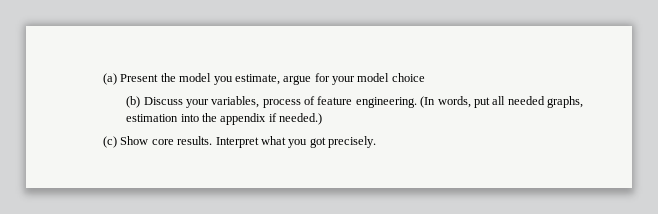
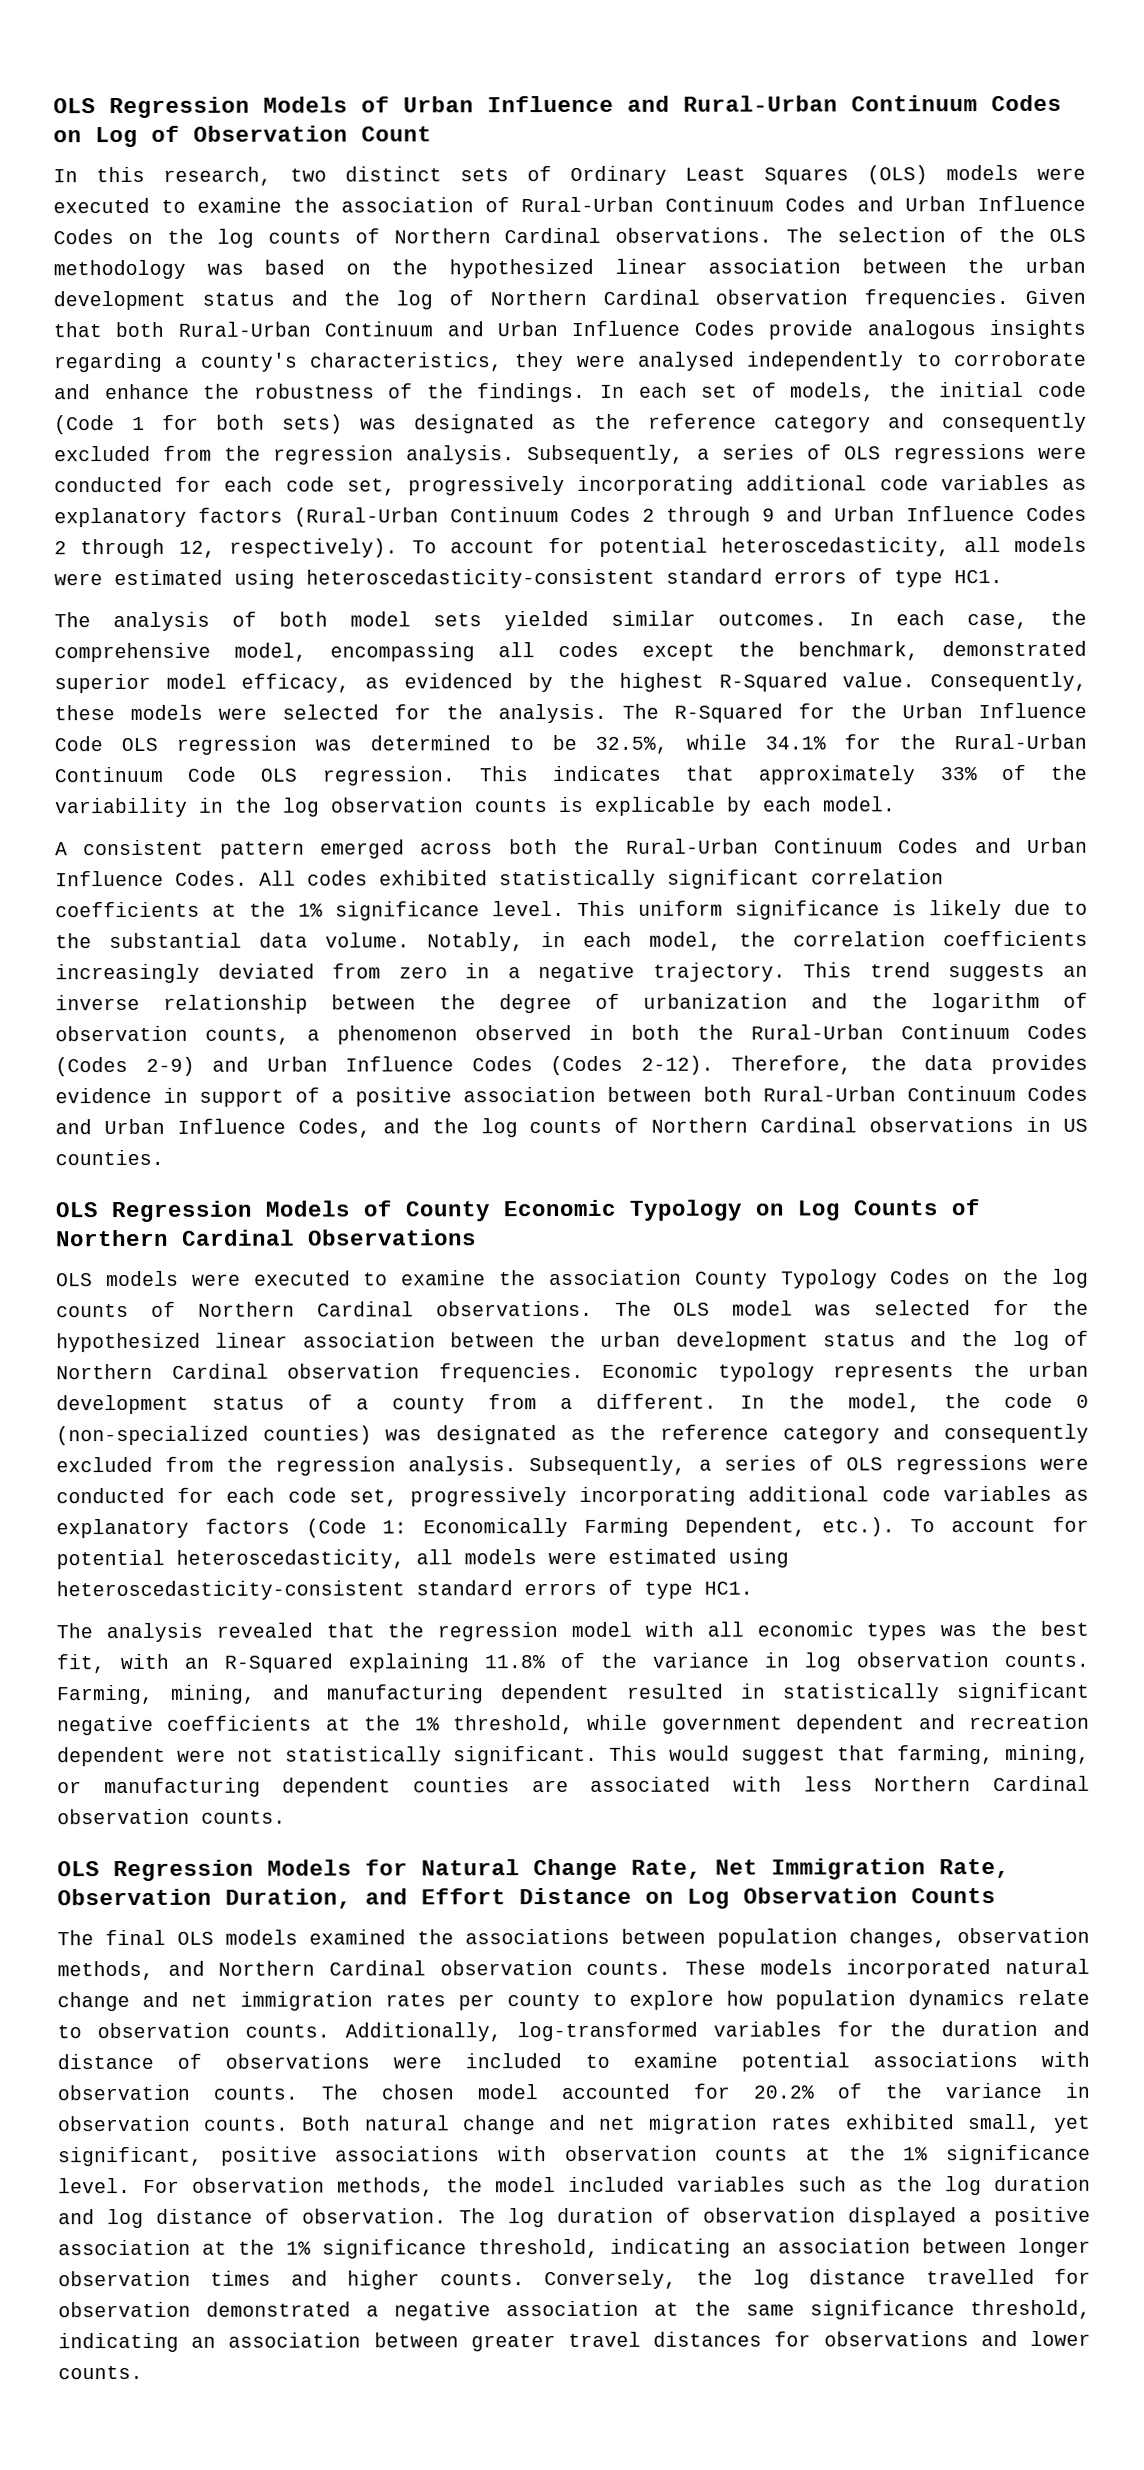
[103,73,425,85] [126,96,584,108] [126,113,323,125] [103,136,377,148] (a) Present the model you estimate, argue for your model choice // (b) Discuss your variables, process of feature engineering. (In words, put all needed graphs, estimation into the appendix if needed.) // (c) Show core results. Interpret what you got precisely. -> [53,94,1062,119] [53,125,432,148] [53,164,1086,186] [53,195,1086,214] [53,226,1086,248] [53,257,1086,280] [53,288,1086,311] [53,319,1086,340] [53,350,1087,373] [54,381,1087,403] [54,412,1087,435] [54,443,1087,465] [54,474,1087,496] [54,505,1087,528] [54,536,1087,559] [54,568,1003,589] [54,609,1087,632] [54,640,1087,663] [54,671,1087,694] [54,702,1087,724] [54,733,1087,755] [54,764,1088,786] [55,796,896,818] [55,837,1088,859] [55,869,944,890] [55,899,1088,921] [55,930,1088,952] [55,962,1088,984] [55,992,1088,1014] [55,1023,1088,1045] [55,1054,1088,1077] [55,1085,1088,1107] [55,1116,1088,1138] [55,1149,164,1166] [55,1199,980,1223] [55,1229,477,1247] [56,1268,1089,1289] [56,1299,1089,1318] [56,1330,1089,1353] [56,1361,1089,1383] [56,1392,1089,1415] [56,1423,1089,1446] [56,1454,1089,1476] [56,1485,1089,1507] [56,1516,1089,1539] [56,1548,789,1570] [56,1579,753,1601] [56,1620,1089,1643] [56,1652,1089,1674] [57,1682,1090,1705] [57,1713,1090,1736] [57,1744,1090,1767] [57,1775,1090,1798] [57,1808,286,1825] [57,1858,1010,1882] [57,1887,996,1909] [57,1927,1090,1948] [57,1958,1090,1981] [57,1989,1090,2012] [57,2020,1090,2042] [57,2051,1090,2072] [57,2082,1090,2101] [57,2113,1091,2135] [58,2144,1091,2167] [58,2175,1091,2197] [58,2206,1091,2229] [58,2237,1091,2259] [58,2268,1091,2290] [58,2299,1091,2321] [58,2330,1092,2353] [58,2365,143,2380] OLS Regression Models of Urban Influence and Rural-Urban Continuum Codes on Log of Observation Count // In this research, two distinct sets of Ordinary Least Squares (OLS) models were executed to examine the association of Rural-Urban Continuum Codes and Urban Influence Codes on the log counts of Northern Cardinal observations. The selection of the OLS methodology was based on the hypothesized linear association between the urban development status and the log of Northern Cardinal observation frequencies. Given that both Rural-Urban Continuum and Urban Influence Codes provide analogous insights regarding a county's characteristics, they were analysed independently to corroborate and enhance the robustness of the findings. In each set of models, the initial code (Code 1 for both sets) was designated as the reference category and consequently excluded from the regression analysis. Subsequently, a series of OLS regressions were conducted for each code set, progressively incorporating additional code variables as explanatory factors (Rural-Urban Continuum Codes 2 through 9 and Urban Influence Codes 2 through 12, respectively). To account for potential heteroscedasticity, all models were estimated using heteroscedasticity-consistent standard errors of type HC1. // The analysis of both model sets yielded similar outcomes. In each case, the comprehensive model, encompassing all codes except the benchmark, demonstrated superior model efficacy, as evidenced by the highest R-Squared value. Consequently, these models were selected for the analysis. The R-Squared for the Urban Influence Code OLS regression was determined to be 32.5%, while 34.1% for the Rural-Urban Continuum Code OLS regression. This indicates that approximately 33% of the variability in the log observation counts is explicable by each model. // A consistent pattern emerged across both the Rural-Urban Continuum Codes and Urban Influence Codes. All codes exhibited statistically significant correlation coefficients at the 1% significance level. This uniform significance is likely due to the substantial data volume. Notably, in each model, the correlation coefficients increasingly deviated from zero in a negative trajectory. This trend suggests an inverse relationship between the degree of urbanization and the logarithm of observation counts, a phenomenon observed in both the Rural-Urban Continuum Codes (Codes 2-9) and Urban Influence Codes (Codes 2-12). Therefore, the data provides evidence in support of a positive association between both Rural-Urban Continuum Codes and Urban Influence Codes, and the log counts of Northern Cardinal observations in US counties. // OLS Regression Models of County Economic Typology on Log Counts of Northern Cardinal Observations // OLS models were executed to examine the association County Typology Codes on the log counts of Northern Cardinal observations. The OLS model was selected for the hypothesized linear association between the urban development status and the log of Northern Cardinal observation frequencies. Economic typology represents the urban development status of a county from a different. In the model, the code 0 (non-specialized counties) was designated as the reference category and consequently excluded from the regression analysis. Subsequently, a series of OLS regressions were conducted for each code set, progressively incorporating additional code variables as explanatory factors (Code 1: Economically Farming Dependent, etc.). To account for potential heteroscedasticity, all models were estimated using heteroscedasticity-consistent standard errors of type HC1. // The analysis revealed that the regression model with all economic types was the best fit, with an R-Squared explaining 11.8% of the variance in log observation counts. Farming, mining, and manufacturing dependent resulted in statistically significant negative coefficients at the 1% threshold, while government dependent and recreation dependent were not statistically significant. This would suggest that farming, mining, or manufacturing dependent counties are associated with less Northern Cardinal observation counts. // OLS Regression Models for Natural Change Rate, Net Immigration Rate, Observation Duration, and Effort Distance on Log Observation Counts // The final OLS models examined the associations between population changes, observation methods, and Northern Cardinal observation counts. These models incorporated natural change and net immigration rates per county to explore how population dynamics relate to observation counts. Additionally, log-transformed variables for the duration and distance of observations were included to examine potential associations with observation counts. The chosen model accounted for 20.2% of the variance in observation counts. Both natural change and net migration rates exhibited small, yet significant, positive associations with observation counts at the 1% significance level. For observation methods, the model included variables such as the log duration and log distance of observation. The log duration of observation displayed a positive association at the 1% significance threshold, indicating an association between longer observation times and higher counts. Conversely, the log distance travelled for observation demonstrated a negative association at the same significance threshold, indicating an association between greater travel distances for observations and lower counts.

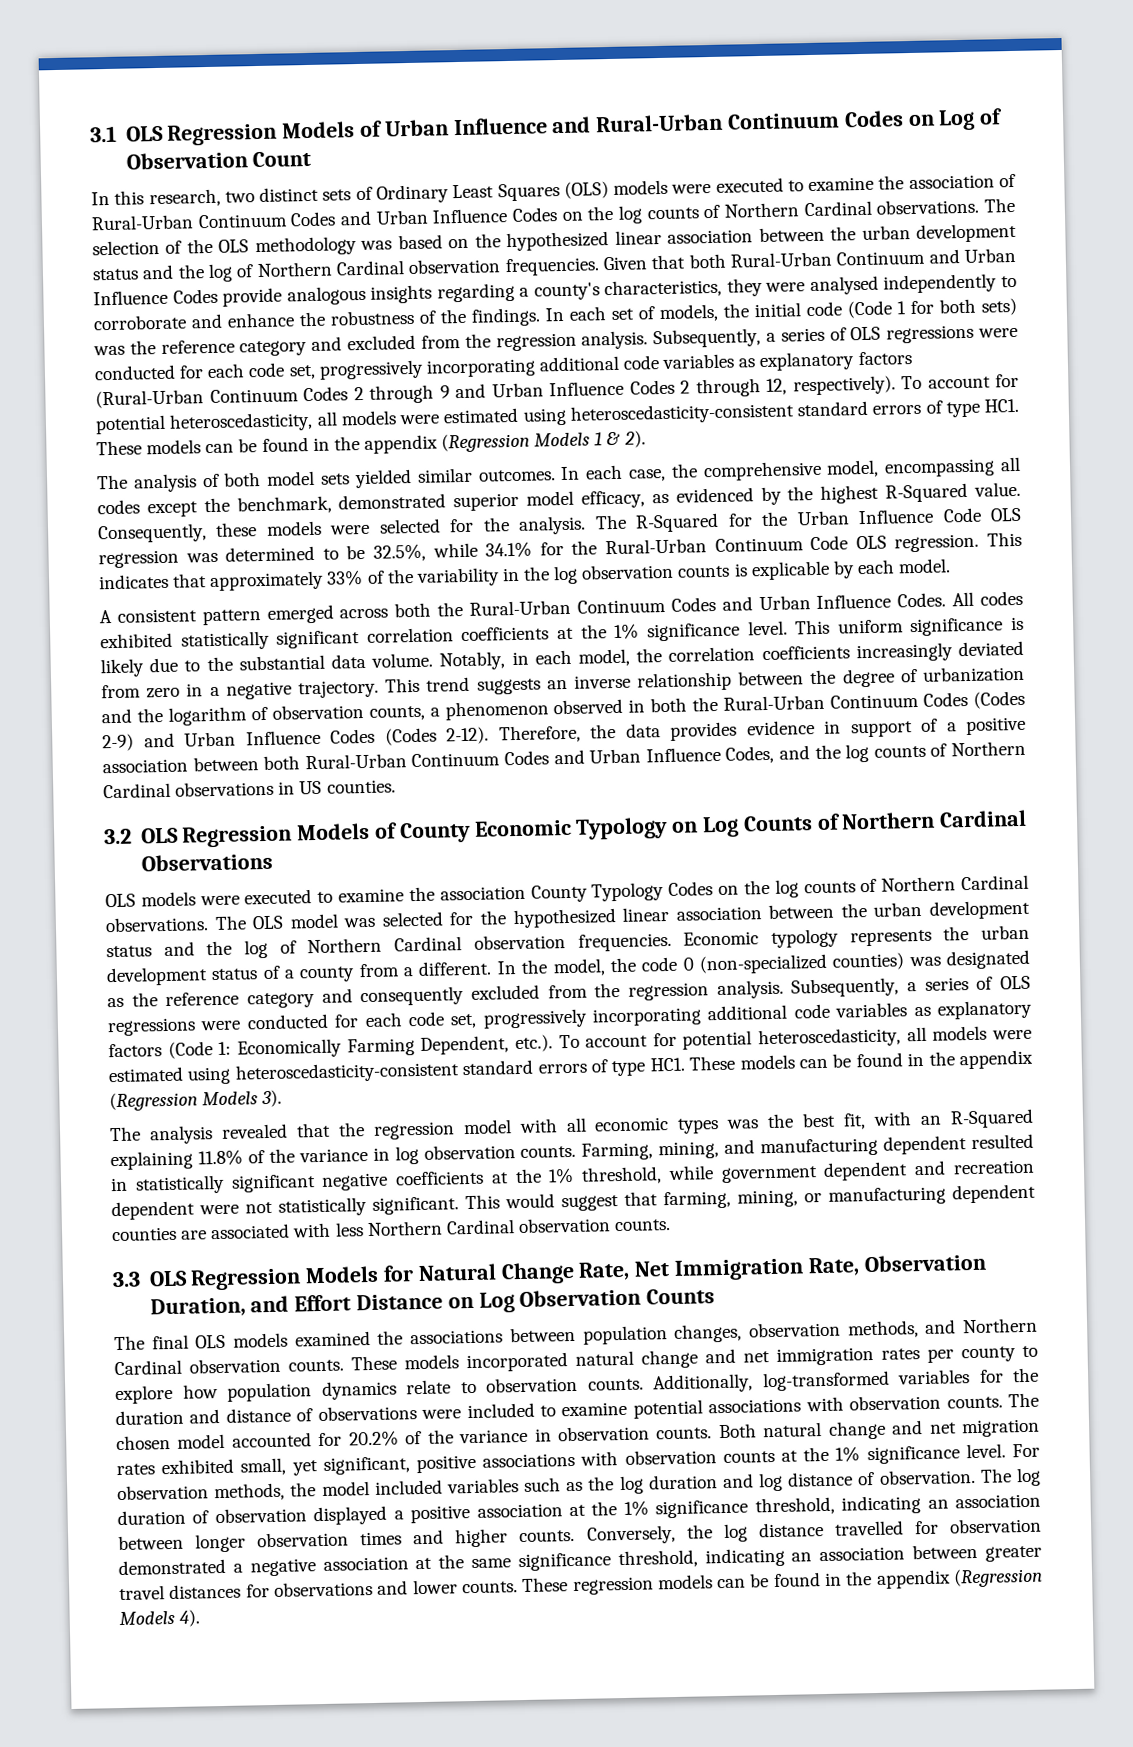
(53, 106) none -> [90,125,117,143] 3.1
[414,412,1087,434] designated as the reference category and consequently -> [129,336,343,357] the reference category and
(1003, 577) none -> [96,430,646,456] These models can be found in the appendix (Regression Models 1 & 2).
(164, 1157) none -> [104,828,132,845] 3.2
(753, 1588) none -> [689,1049,1033,1071] [109,1089,283,1112] These models can be found in the appendix (Regression Models 3).
(286, 1817) none -> [112,1271,141,1288] 3.3
(143, 2372) none -> [522,1567,1043,1596] [119,1609,201,1627] These regression models can be found in the appendix (Regression Models 4).

